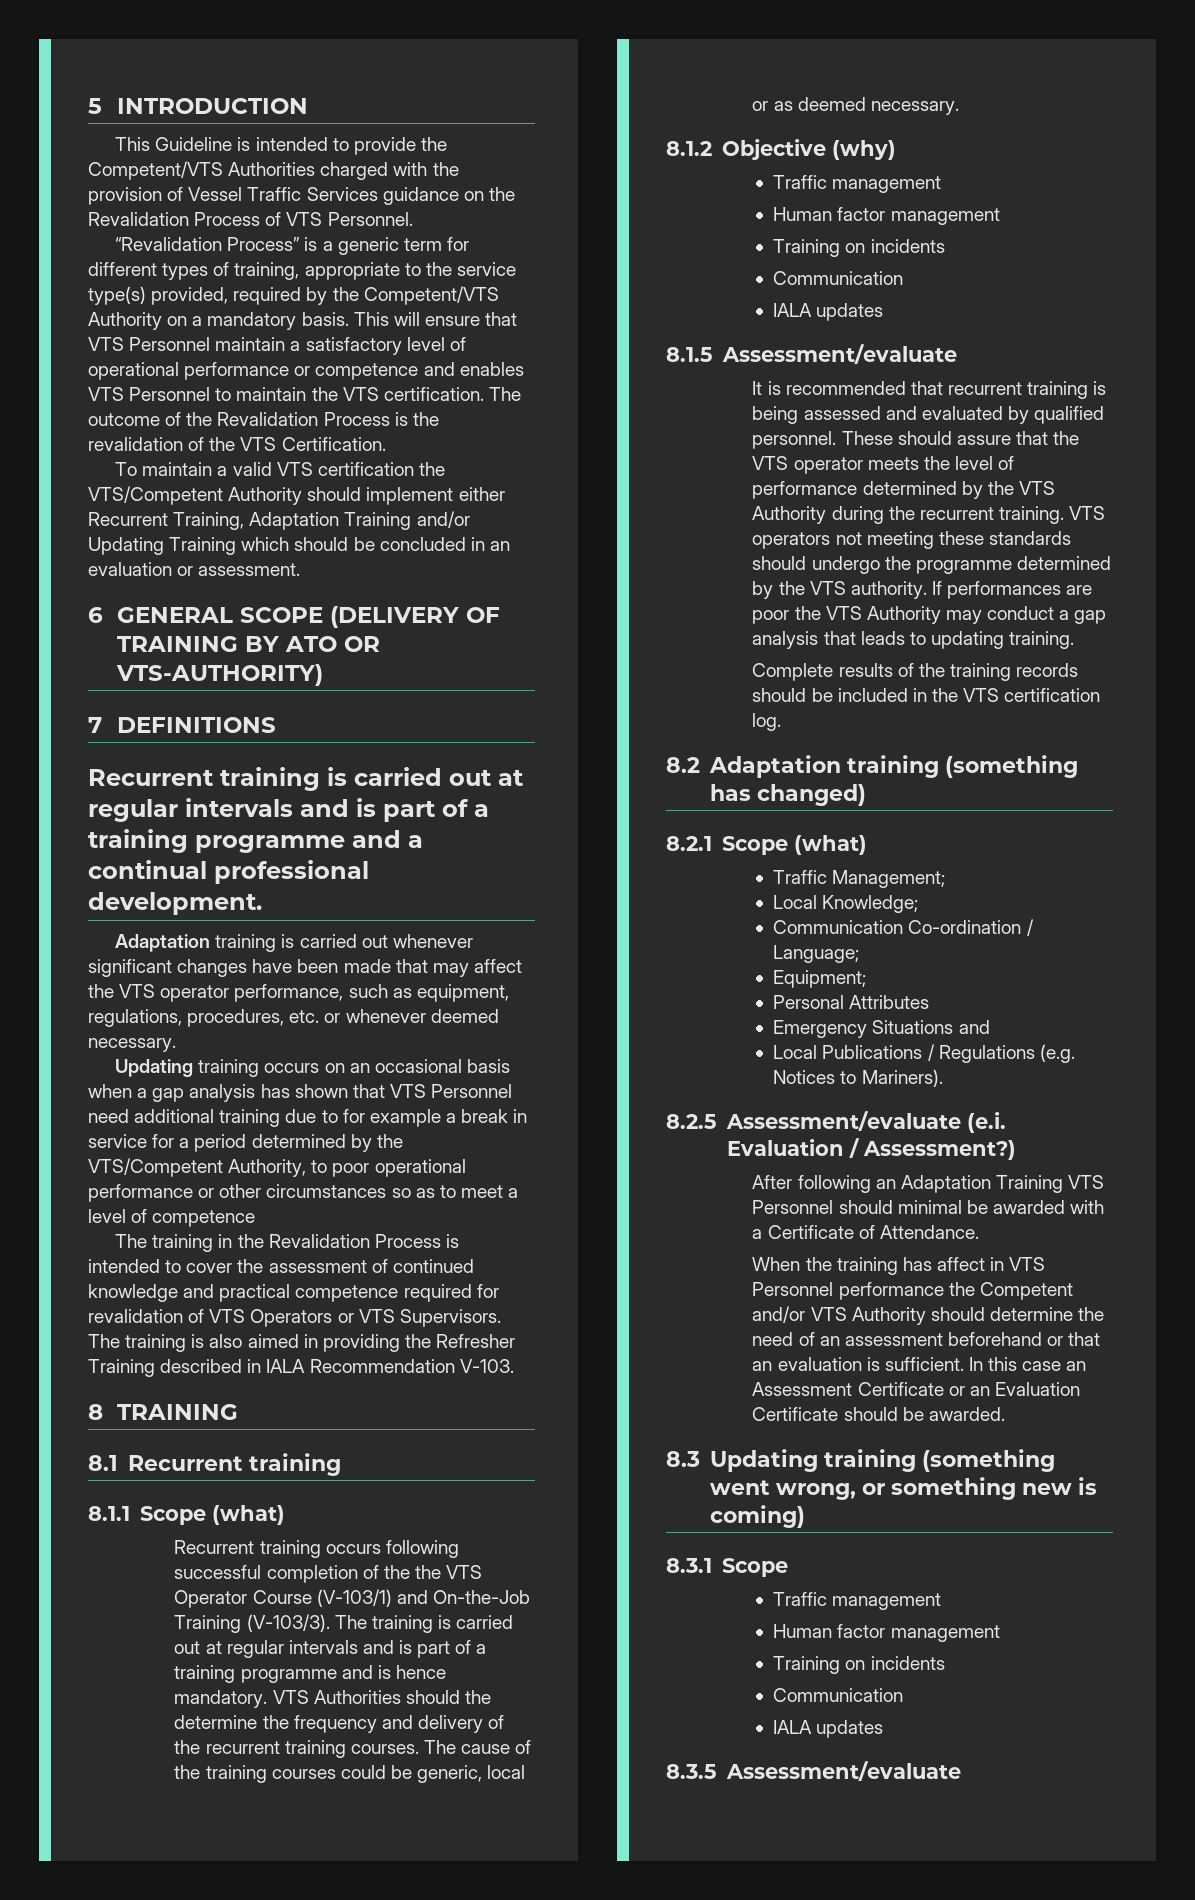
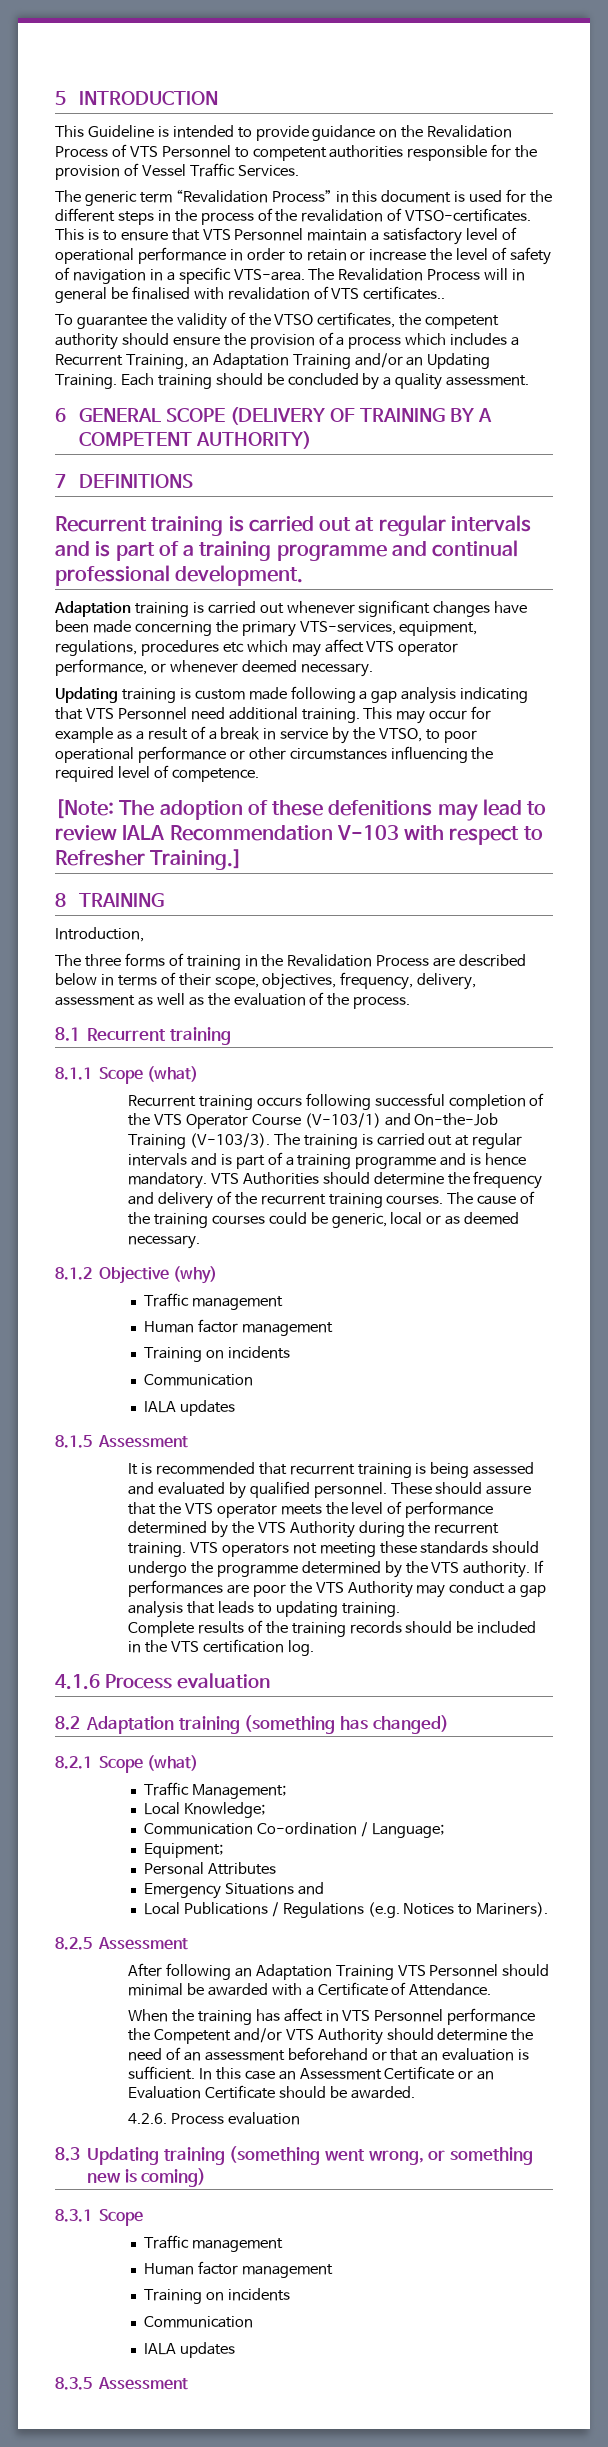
[421,137,448,151] [88,161,459,180] [88,187,378,205] the Competent/VTS Authorities charged with the provision of Vessel Traffic Services -> (309, 133) none
[327,212,413,226] [115,237,470,255] [88,262,516,280] [88,286,499,305] [88,312,420,330] Personnel. // “Revalidation Process” is a generic term for different types of training, appropriate to the service type(s) provided, required by the Competent/VTS Authority on a mandatory basis. This will -> [161,144,538,161] [55,163,299,180] [55,189,553,206] [55,208,532,225] [55,228,117,241] Personnel to competent authorities responsible for the provision of Vessel Traffic Services. // The generic term “Revalidation Process” in this document is used for the different steps in the process of the revalidation of VTSO-certificates. This is to
[294,362,524,380] [88,387,521,401] [88,412,439,426] [88,437,386,451] [115,462,446,476] [88,486,505,505] or competence and enables VTS Personnel to maintain the VTS certification. The outcome of the Revalidation Process is the revalidation of the VTS Certification. // To maintain a valid VTS certification the VTS/Competent Authority should implement either -> [229,247,552,265] [55,267,526,284] [55,286,446,303] [55,312,500,330] [55,332,520,350] in order to retain or increase the level of safety of navigation in a specific VTS-area. The Revalidation Process will in general be finalised with revalidation of VTS certificates.. // To guarantee the validity of the VTSO certificates, the competent authority should ensure the provision of a process which includes a
(245, 521) none -> [191,357,209,366] an
[88,537,510,555] [88,562,194,576] Updating Training which should be concluded in an evaluation or -> [406,353,491,369] [55,373,443,390] an Updating Training. Each training should be concluded by a quality
[284,636,380,652] [115,664,323,686] ATO OR VTS-AUTHORITY) -> [478,408,493,422] [79,431,312,449] A COMPETENT AUTHORITY)
[408,835,423,848] a -> (427, 548) none
[395,959,428,973] that -> [134,620,478,637] [55,640,288,656] concerning the primary VTS-services, equipment, regulations, procedures etc which
[88,984,114,998] the -> (364, 646) none
[348,984,509,1002] [88,1009,320,1027] such as equipment, regulations, procedures, etc. -> (147, 667) none
[264,1059,511,1073] [88,1084,348,1102] occurs on an occasional basis when a gap analysis has shown -> [179,686,529,704] is custom made following a gap analysis indicating
[219,1109,528,1127] [88,1134,403,1152] [88,1158,307,1177] training due to for example a break in service for a period determined by the VTS/Competent Authority, -> [301,706,492,724] [55,726,423,744] training. This may occur for example as a result of a break in service by the VTSO,
[391,1185,519,1198] [88,1209,256,1227] [115,1234,148,1248] so as to meet a level of competence // The -> [390,746,494,763] [55,765,259,782] [55,799,547,821] [55,825,543,845] [55,849,243,870] [55,893,165,907] [55,927,144,942] [55,953,184,967] influencing the required level of competence. // [Note: The adoption of these defenitions may lead to review IALA Recommendation V-103 with respect to Refresher Training.] // 8 TRAINING // Introduction, // The three forms of
[446,1234,460,1248] [88,1259,474,1273] [88,1284,499,1302] [88,1309,501,1327] [88,1334,516,1352] [88,1359,514,1377] [88,1404,238,1420] is intended to cover the assessment of continued knowledge and practical competence required for revalidation of VTS Operators or VTS Supervisors. The training is also aimed in providing the Refresher Training described in IALA Recommendation V-103. // 8 TRAINING -> [433,954,527,967] [55,972,477,990] [55,992,411,1009] are described below in terms of their scope, objectives, frequency, delivery, assessment as well as the evaluation of the process.
[414,1565,441,1579] the -> (150, 1119) none
[464,1690,491,1704] the -> (370, 1178) none
[721,344,957,364] Assessment/evaluate -> [98,1435,189,1448] Assessment
(782, 722) none -> [55,1673,270,1690] // 4.1.6 Process evaluation
[725,1111,1006,1133] [726,1138,1016,1160] Assessment/evaluate (e.i. Evaluation / Assessment?) -> [98,1937,189,1950] Assessment
(1005, 1414) none -> [127,2112,300,2125] // 4.2.6. Process evaluation
[725,1761,961,1781] Assessment/evaluate -> [98,2377,189,2390] Assessment

